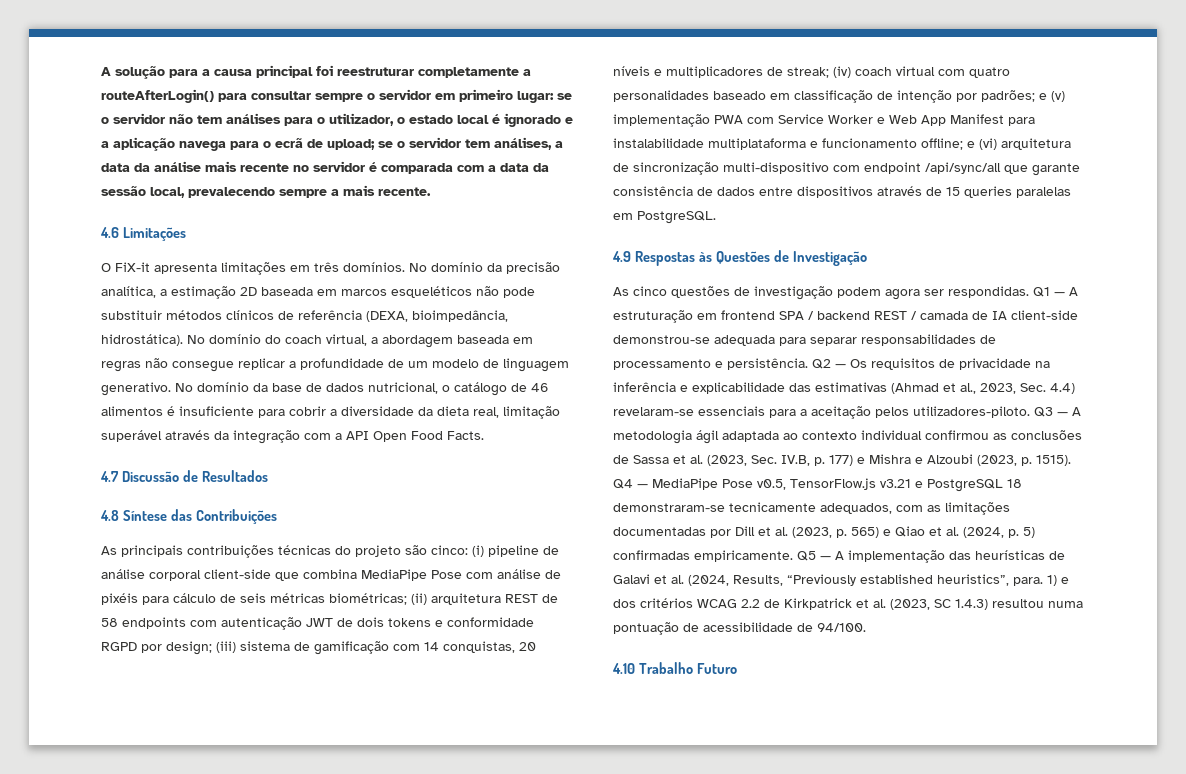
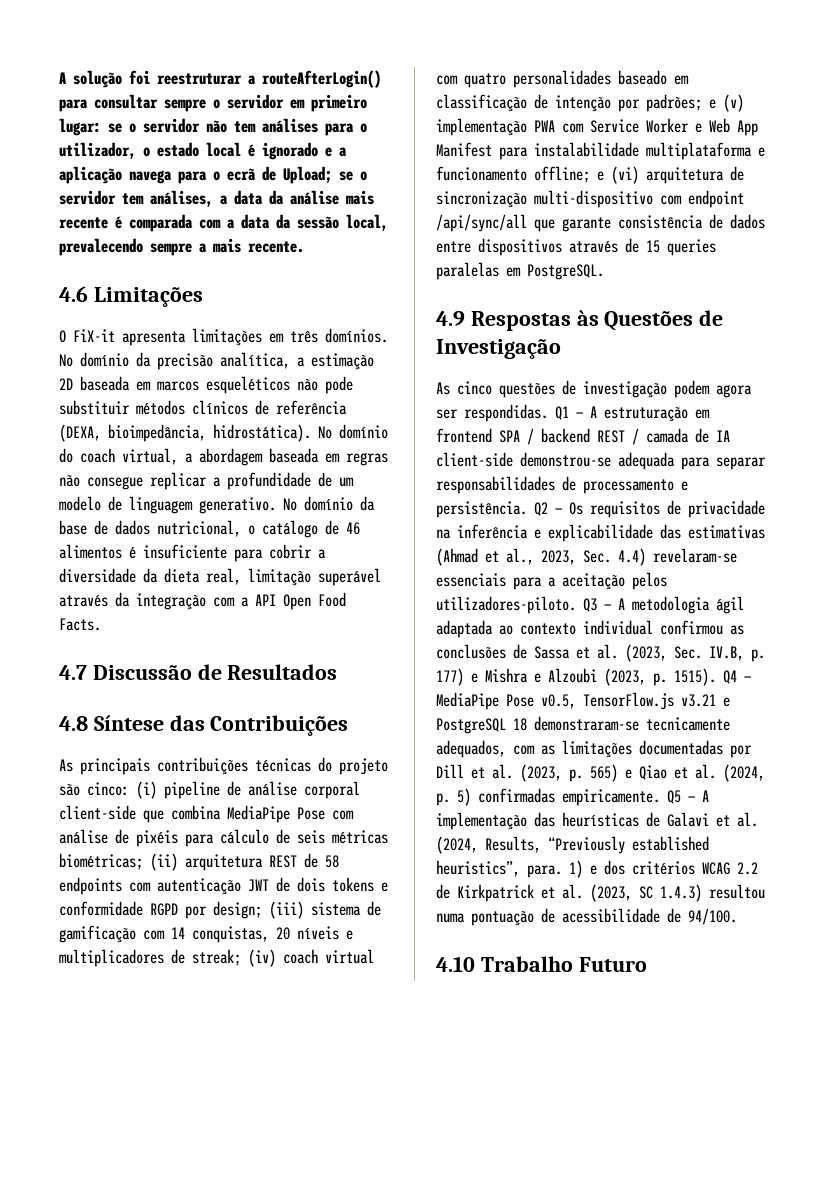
[169,65,313,78] para a causa principal -> (122, 79) none
[418,67,519,78] completamente -> (242, 79) none
[327,139,375,150] upload; -> [283,166,332,184] Upload;
[293,161,365,172] no servidor -> (108, 223) none

